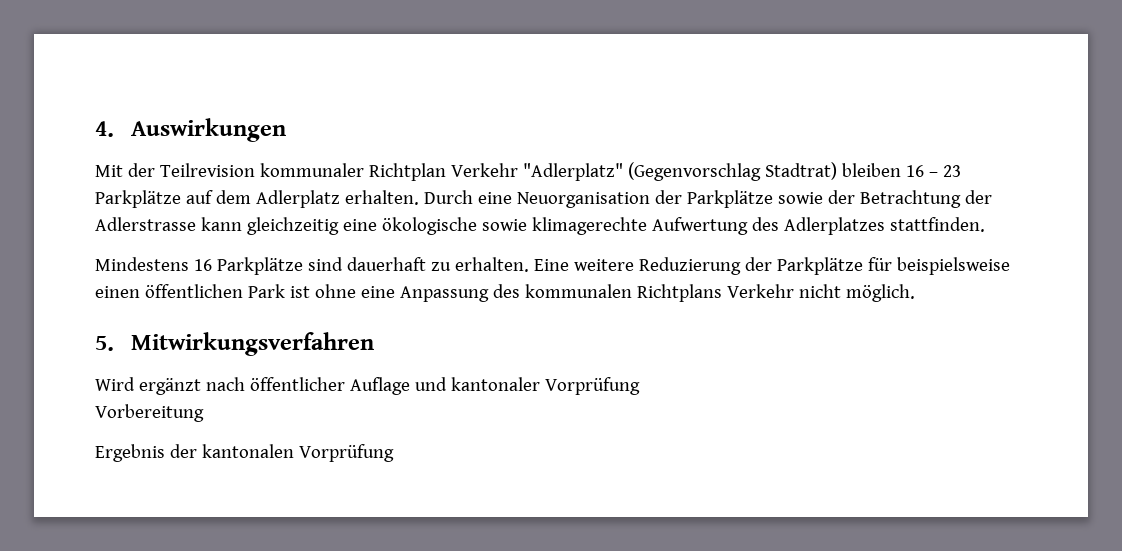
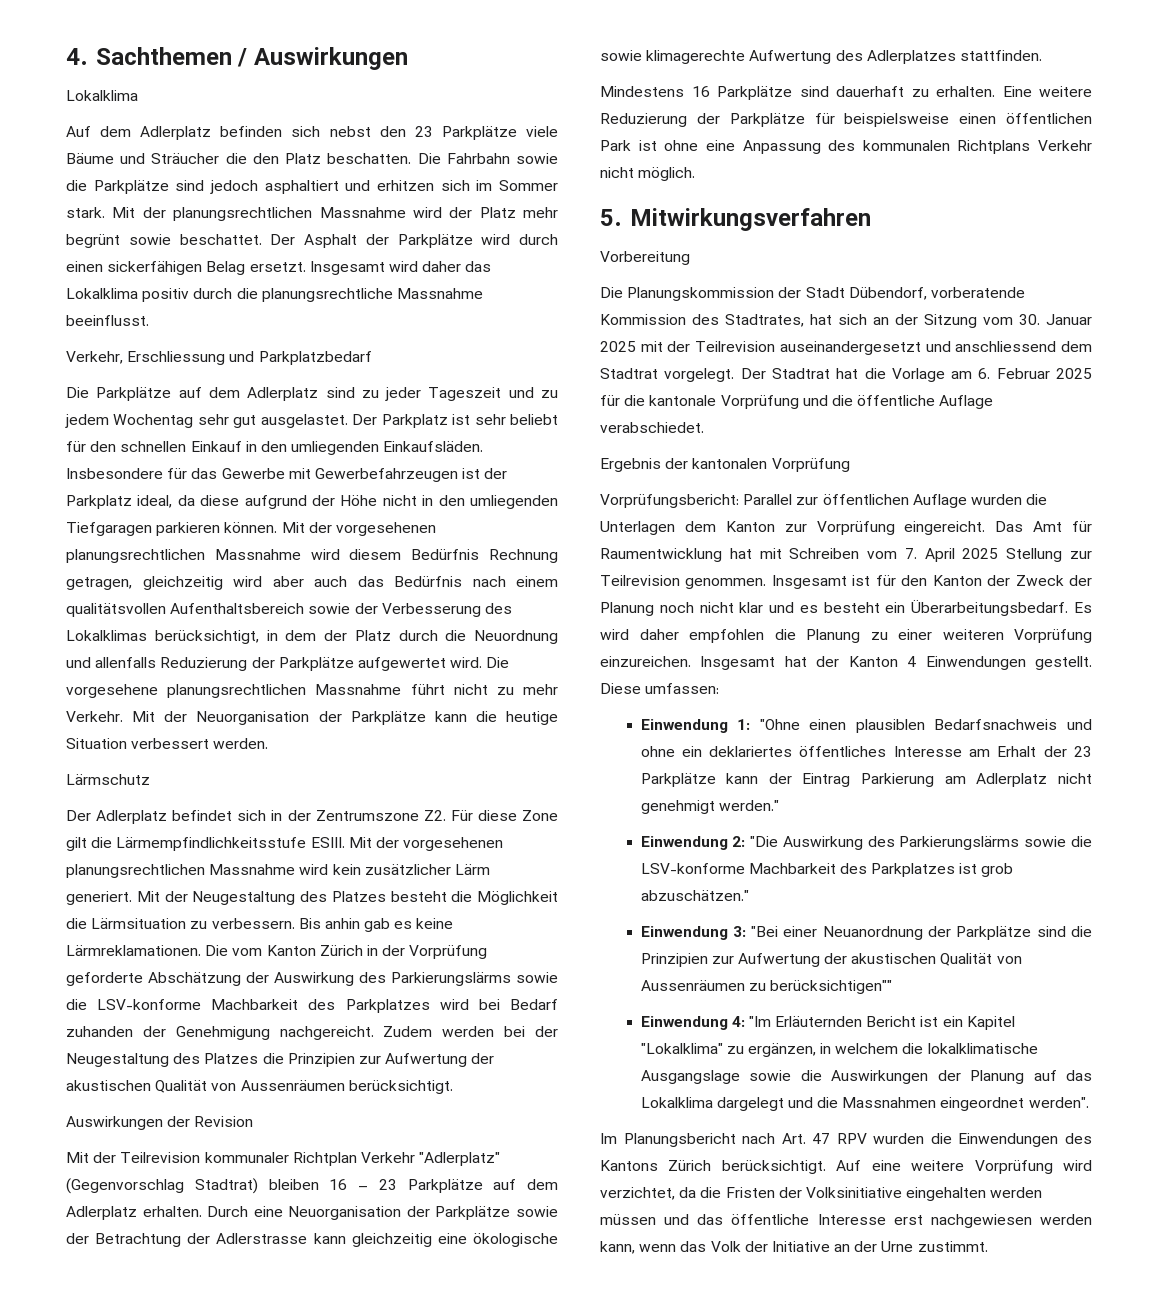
[131,118,287,142] Auswirkungen -> [95,47,408,70] [66,90,138,101] [66,126,558,140] [66,153,558,164] [66,180,558,194] [66,207,558,221] [66,234,558,248] [66,261,492,275] [66,288,483,302] [66,315,149,326] [66,351,372,365] [66,387,558,401] [65,414,558,428] [66,441,484,455] [66,468,508,482] [66,495,558,509] [66,522,436,536] [66,549,558,563] [66,576,558,590] [66,603,512,617] [66,630,558,644] [66,657,510,671] [66,684,558,698] [66,711,558,725] [66,738,269,749] [66,774,150,785] [66,810,558,824] [66,837,504,851] [66,864,490,878] [66,891,558,905] [66,918,454,932] [66,945,488,959] [66,972,558,986] [66,999,559,1013] [66,1026,558,1040] [66,1053,495,1067] [66,1080,453,1094] [66,1116,254,1130] Sachthemen / Auswirkungen // Lokalklima // Auf dem Adlerplatz befinden sich nebst den 23 Parkplätze viele Bäume und Sträucher die den Platz beschatten. Die Fahrbahn sowie die Parkplätze sind jedoch asphaltiert und erhitzen sich im Sommer stark. Mit der planungsrechtlichen Massnahme wird der Platz mehr begrünt sowie beschattet. Der Asphalt der Parkplätze wird durch einen sickerfähigen Belag ersetzt. Insgesamt wird daher das Lokalklima positiv durch die planungsrechtliche Massnahme beeinflusst. // Verkehr, Erschliessung und Parkplatzbedarf // Die Parkplätze auf dem Adlerplatz sind zu jeder Tageszeit und zu jedem Wochentag sehr gut ausgelastet. Der Parkplatz ist sehr beliebt für den schnellen Einkauf in den umliegenden Einkaufsläden. Insbesondere für das Gewerbe mit Gewerbefahrzeugen ist der Parkplatz ideal, da diese aufgrund der Höhe nicht in den umliegenden Tiefgaragen parkieren können. Mit der vorgesehenen planungsrechtlichen Massnahme wird diesem Bedürfnis Rechnung getragen, gleichzeitig wird aber auch das Bedürfnis nach einem qualitätsvollen Aufenthaltsbereich sowie der Verbesserung des Lokalklimas berücksichtigt, in dem der Platz durch die Neuordnung und allenfalls Reduzierung der Parkplätze aufgewertet wird. Die vorgesehene planungsrechtlichen Massnahme führt nicht zu mehr Verkehr. Mit der Neuorganisation der Parkplätze kann die heutige Situation verbessert werden. // Lärmschutz // Der Adlerplatz befindet sich in der Zentrumszone Z2. Für diese Zone gilt die Lärmempfindlichkeitsstufe ESIII. Mit der vorgesehenen planungsrechtlichen Massnahme wird kein zusätzlicher Lärm generiert. Mit der Neugestaltung des Platzes besteht die Möglichkeit die Lärmsituation zu verbessern. Bis anhin gab es keine Lärmreklamationen. Die vom Kanton Zürich in der Vorprüfung geforderte Abschätzung der Auswirkung des Parkierungslärms sowie die LSV-konforme Machbarkeit des Parkplatzes wird bei Bedarf zuhanden der Genehmigung nachgereicht. Zudem werden bei der Neugestaltung des Platzes die Prinzipien zur Aufwertung der akustischen Qualität von Aussenräumen berücksichtigt. // Auswirkungen der Revision
[95,377,640,395] [95,404,204,422] [95,444,394,462] Wird ergänzt nach öffentlicher Auflage und kantonaler Vorprüfung // Vorbereitung // Ergebnis der kantonalen Vorprüfung -> [600,251,690,265] [600,287,1025,301] [600,314,1092,328] [600,341,1092,355] [600,368,1092,382] [600,395,994,409] [600,422,704,433] [600,458,850,472] [600,494,1048,508] [600,521,1092,535] [600,548,1092,562] [600,575,1092,589] [600,599,1092,616] [600,629,1092,643] [600,656,1092,670] [600,683,720,694] [640,719,1092,733] [640,746,1092,757] [640,773,1092,787] [640,800,779,814] [640,836,1092,850] [640,863,1014,877] [640,890,749,901] [640,926,1092,940] [640,953,1022,967] [640,980,892,994] [640,1016,1015,1030] [640,1043,1038,1057] [640,1070,1092,1084] [640,1097,1089,1111] [600,1133,1092,1147] [600,1160,1092,1174] [600,1187,1043,1201] [600,1214,1092,1228] [600,1241,988,1254] Vorbereitung // Die Planungskommission der Stadt Dübendorf, vorberatende Kommission des Stadtrates, hat sich an der Sitzung vom 30. Januar 2025 mit der Teilrevision auseinandergesetzt und anschliessend dem Stadtrat vorgelegt. Der Stadtrat hat die Vorlage am 6. Februar 2025 für die kantonale Vorprüfung und die öffentliche Auflage verabschiedet. // Ergebnis der kantonalen Vorprüfung // Vorprüfungsbericht: Parallel zur öffentlichen Auflage wurden die Unterlagen dem Kanton zur Vorprüfung eingereicht. Das Amt für Raumentwicklung hat mit Schreiben vom 7. April 2025 Stellung zur Teilrevision genommen. Insgesamt ist für den Kanton der Zweck der Planung noch nicht klar und es besteht ein Überarbeitungsbedarf. Es wird daher empfohlen die Planung zu einer weiteren Vorprüfung einzureichen. Insgesamt hat der Kanton 4 Einwendungen gestellt. Diese umfassen: // Einwendung 1: "Ohne einen plausiblen Bedarfsnachweis und ohne ein deklariertes öffentliches Interesse am Erhalt der 23 Parkplätze kann der Eintrag Parkierung am Adlerplatz nicht genehmigt werden." // Einwendung 2: "Die Auswirkung des Parkierungslärms sowie die LSV-konforme Machbarkeit des Parkplatzes ist grob abzuschätzen." // Einwendung 3: "Bei einer Neuanordnung der Parkplätze sind die Prinzipien zur Aufwertung der akustischen Qualität von Aussenräumen zu berücksichtigen"" // Einwendung 4: "Im Erläuternden Bericht ist ein Kapitel "Lokalklima" zu ergänzen, in welchem die lokalklimatische Ausgangslage sowie die Auswirkungen der Planung auf das Lokalklima dargelegt und die Massnahmen eingeordnet werden". // Im Planungsbericht nach Art. 47 RPV wurden die Einwendungen des Kantons Zürich berücksichtigt. Auf eine weitere Vorprüfung wird verzichtet, da die Fristen der Volksinitiative eingehalten werden müssen und das öffentliche Interesse erst nachgewiesen werden kann, wenn das Volk der Initiative an der Urne zustimmt.

